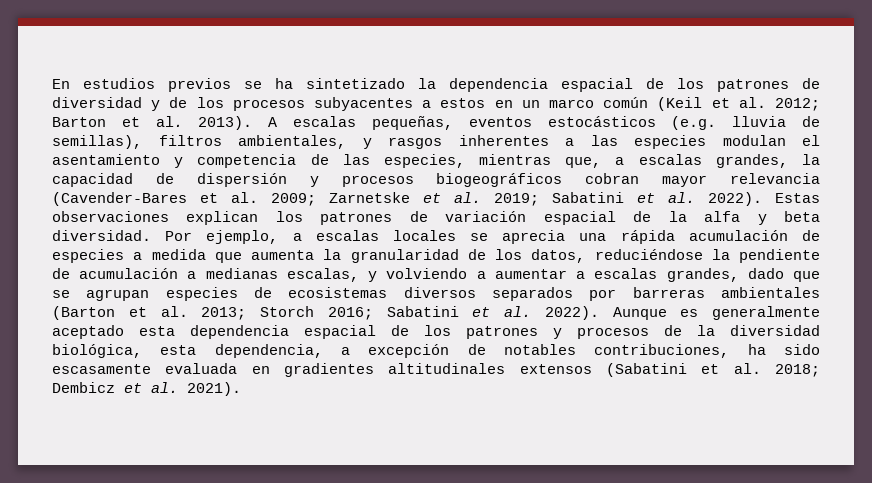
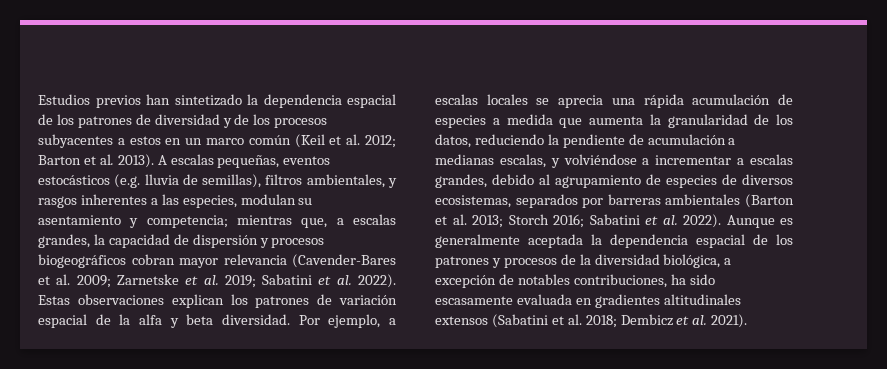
[52,78,293,92] En estudios previos se ha -> [38,94,170,108] Estudios previos han
[634,135,820,149] [52,154,465,168] especies modulan el asentamiento y competencia de las especies, -> [182,194,313,208] [38,215,228,228] especies, modulan su asentamiento y competencia;
[594,249,703,260] reduciéndose -> [474,134,544,145] reduciendo
[386,268,821,282] [52,287,476,301] volviendo a aumentar a escalas grandes, dado que se agrupan especies de ecosistemas diversos -> [563,154,793,165] [435,174,793,188] [435,195,511,208] volviéndose a incrementar a escalas grandes, debido al agrupamiento de especies de diversos ecosistemas,
[52,325,175,339] aceptado esta -> [528,234,602,248] aceptada la
[160,344,323,358] esta dependencia, -> (721, 261) none

